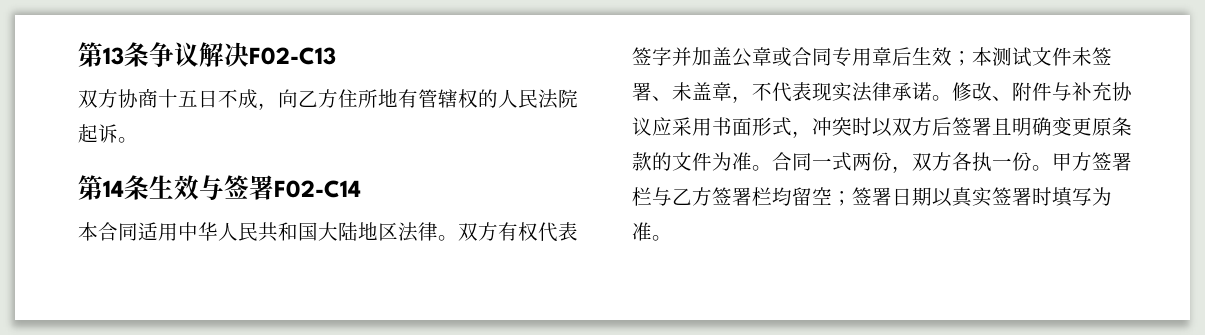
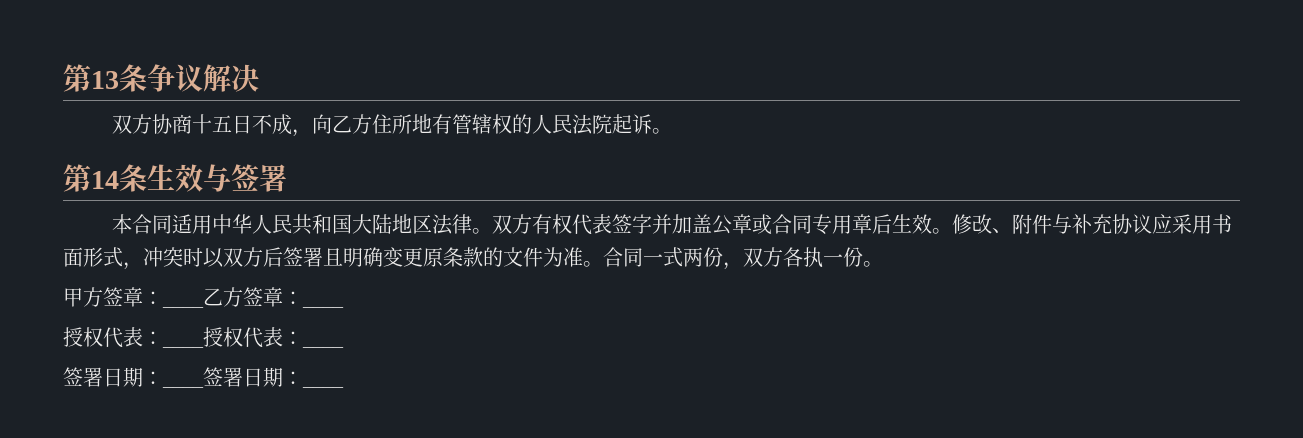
[249,47,336,65] F02-C13 -> (259, 78) none
[274,180,361,198] F02-C14 -> (287, 178) none
[952,47,1112,67] [632,82,932,103] ；本测试文件未签署、未盖章，不代表现实法律承诺 -> (932, 224) none
[1052,152,1132,171] [632,187,1112,207] [632,222,672,241] 甲方签署栏与乙方签署栏均留空；签署日期以真实签署时填写为准。 -> [63,287,163,307] [162,287,303,308] [302,305,344,308] [63,327,163,348] [162,327,303,348] [302,345,344,348] [63,367,163,387] [162,367,303,388] [302,385,344,388] // 甲方签章：____乙方签章：____ // 授权代表：____授权代表：____ // 签署日期：____签署日期：____

